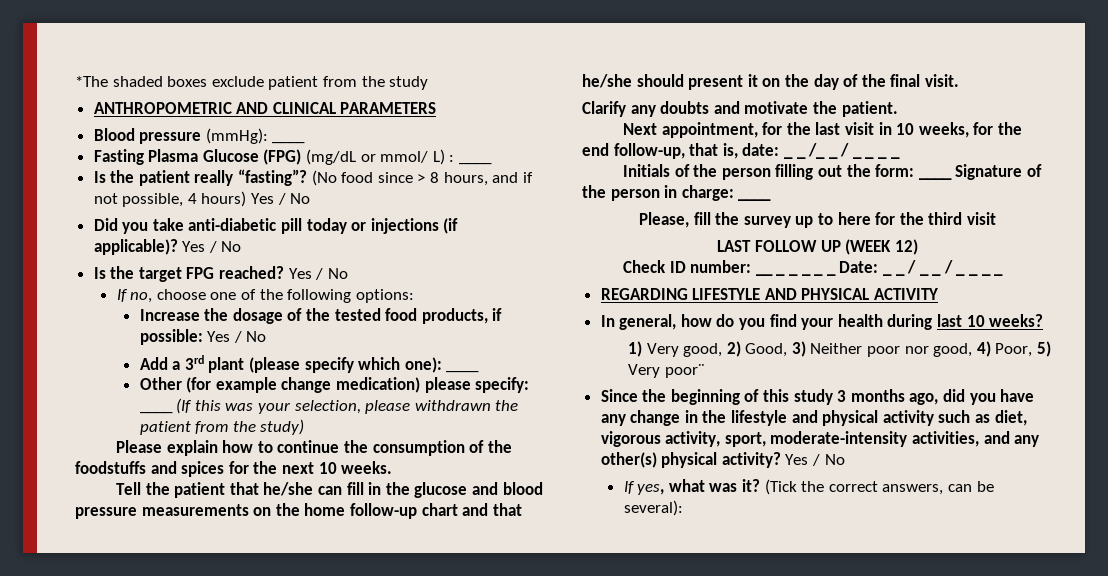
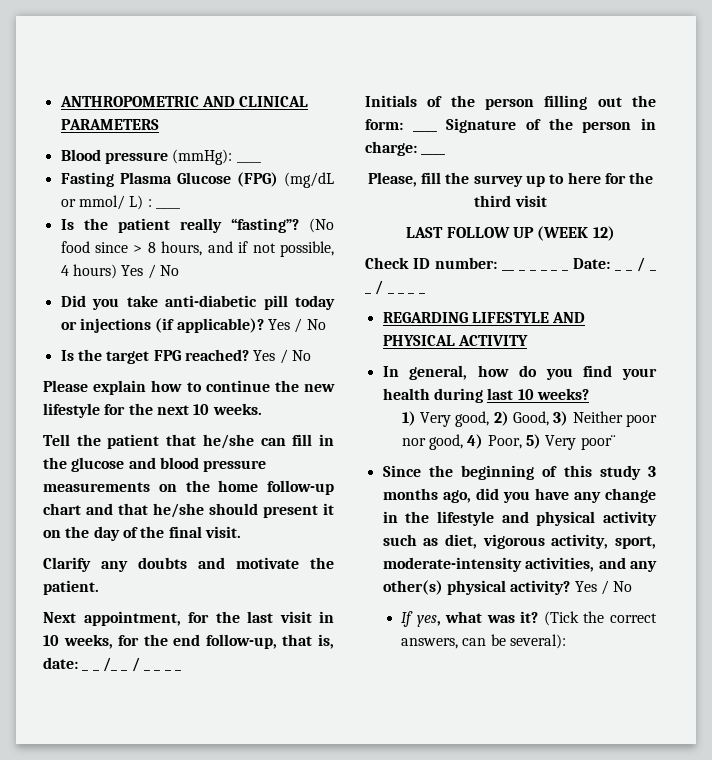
[75,76,429,90] *The shaded boxes exclude patient from the study // -> (59, 101) none
[116,289,414,303] [139,308,503,324] [139,329,267,345] [139,355,480,373] [139,377,530,393] [139,398,519,414] [139,419,305,435] // If no, choose one of the following options: // Increase the dosage of the tested food products, if possible: Yes / No // Add a 3rd plant (please specify which one): ____ // Other (for example change medication) please specify: ____ (If this was your selection, please withdrawn the patient from the study) -> (311, 355) none
[372,440,512,456] [75,461,225,477] consumption of the foodstuffs and spices -> [303,384,335,392] [43,403,100,418] new lifestyle

